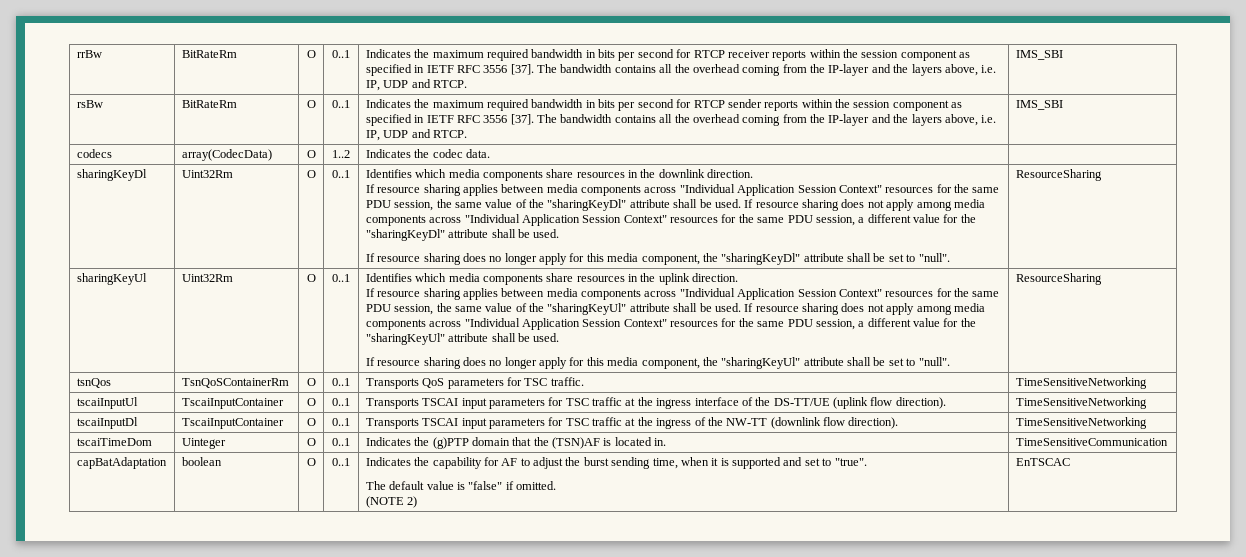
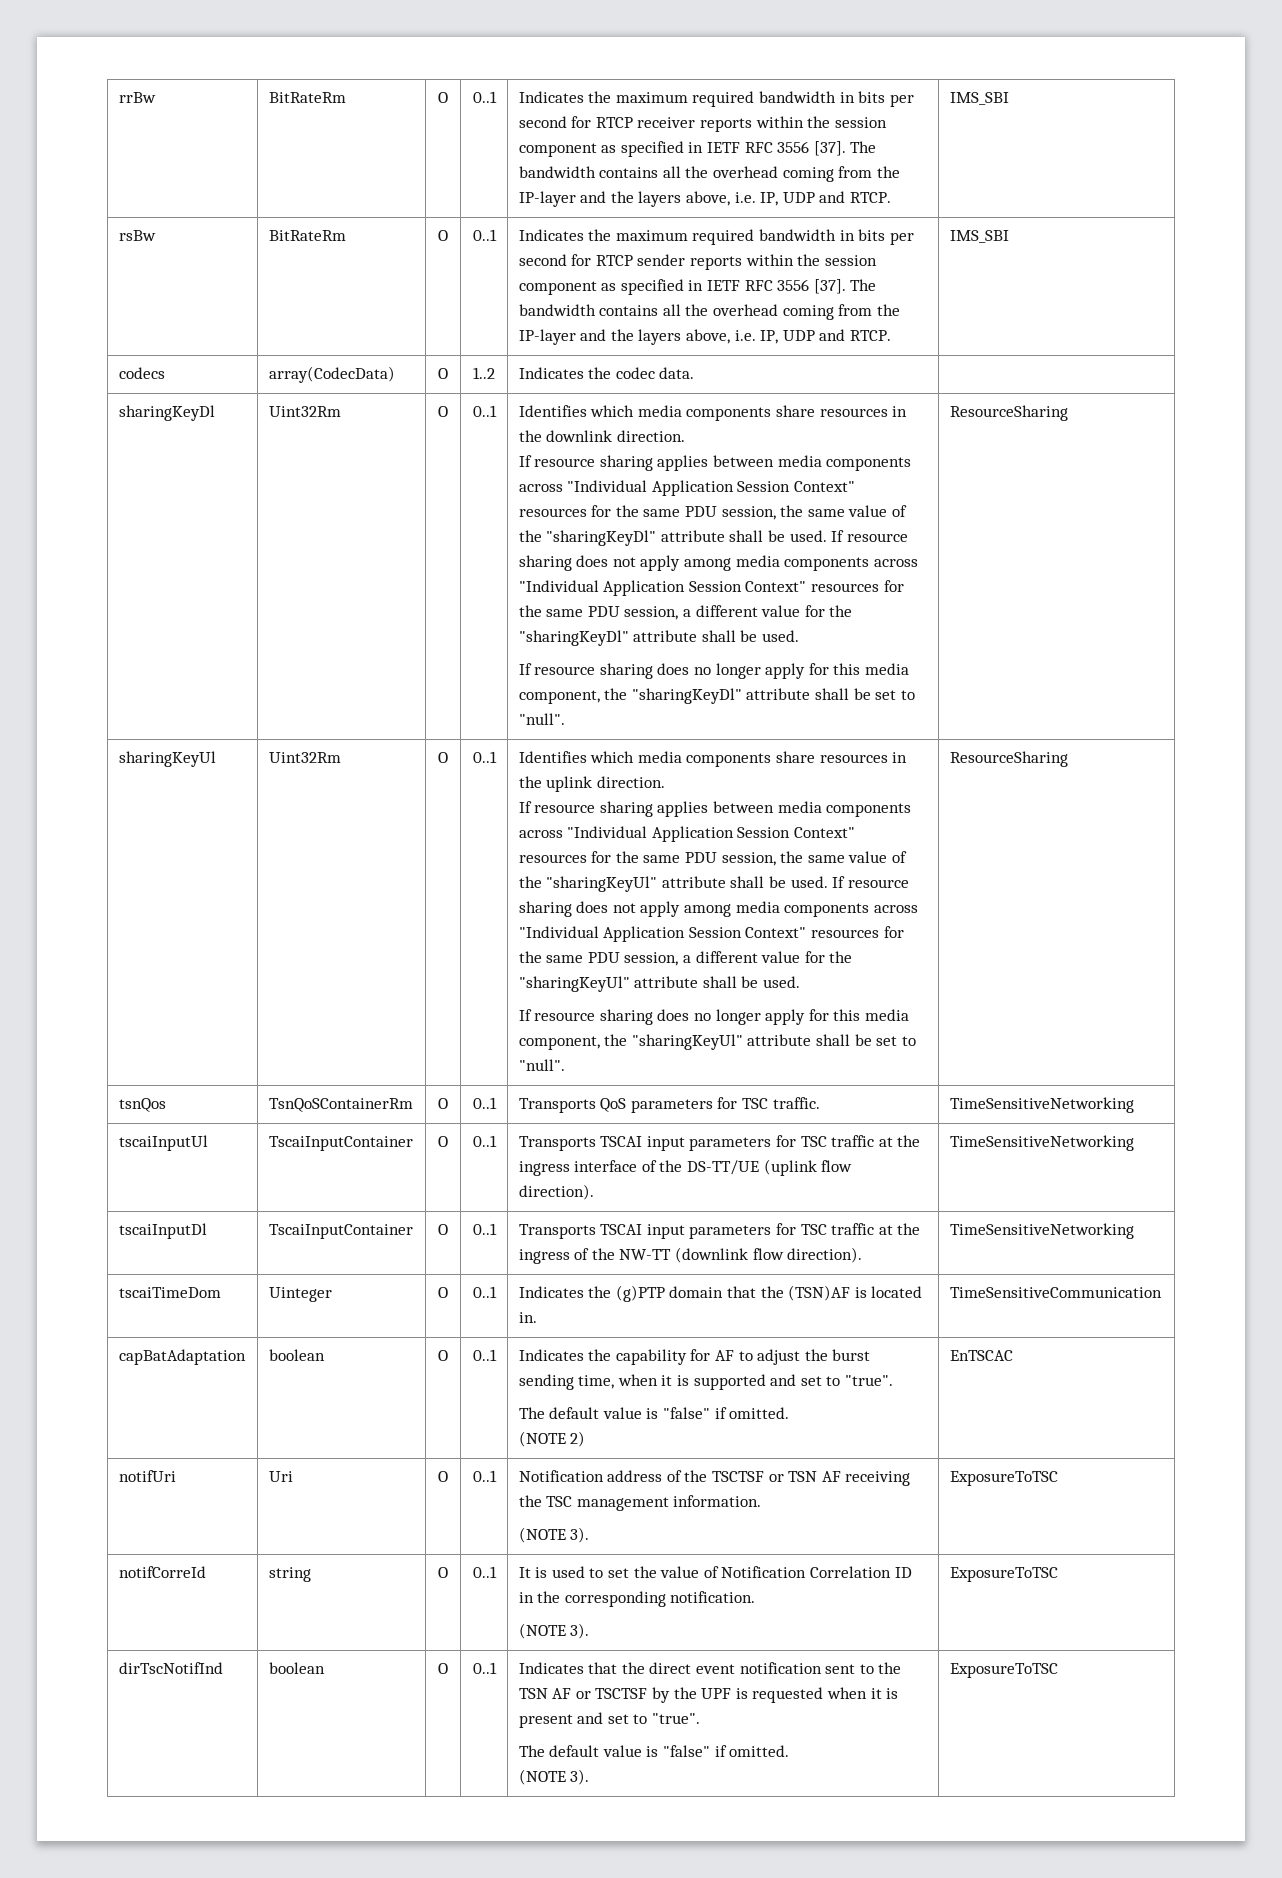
(1070, 462) none -> [118,1470,176,1482] [268,1471,293,1482] [438,1471,448,1482] [472,1470,497,1482] [518,1470,911,1486] [518,1495,762,1511] [518,1527,590,1543] [949,1471,1058,1486] [118,1566,206,1578] [268,1567,311,1582] [438,1567,448,1578] [472,1566,497,1578] [518,1566,912,1578] [518,1591,756,1607] [518,1623,590,1639] [949,1567,1058,1582] [118,1662,223,1674] [268,1662,325,1674] [438,1663,448,1674] [472,1662,497,1674] [518,1662,902,1674] [518,1687,899,1703] [518,1712,701,1728] [518,1745,790,1757] [518,1769,590,1785] [949,1663,1058,1678] // notifUri | Uri | O | 0..1 | Notification address of the TSCTSF or TSN AF receiving the TSC management information. // (NOTE 3). | ExposureToTSC // notifCorreId | string | O | 0..1 | It is used to set the value of Notification Correlation ID in the corresponding notification. // (NOTE 3). | ExposureToTSC // dirTscNotifInd | boolean | O | 0..1 | Indicates that the direct event notification sent to the TSN AF or TSCTSF by the UPF is requested when it is present and set to "true". // The default value is "false" if omitted. // (NOTE 3). | ExposureToTSC

